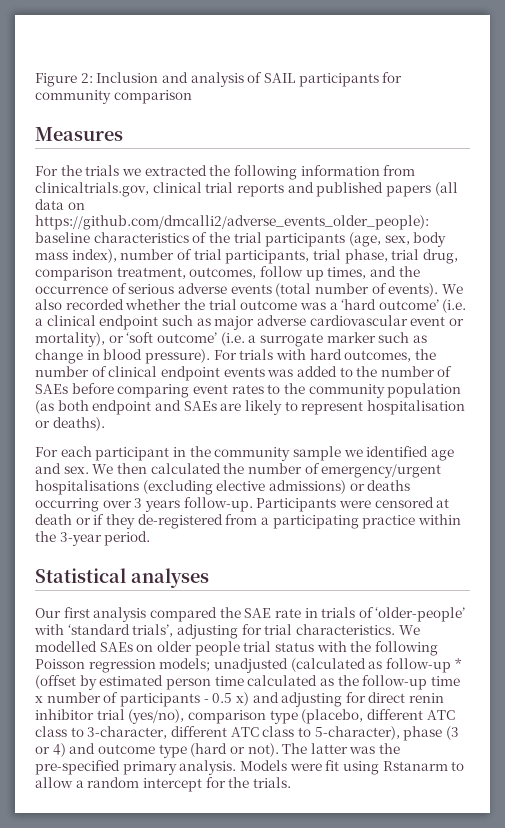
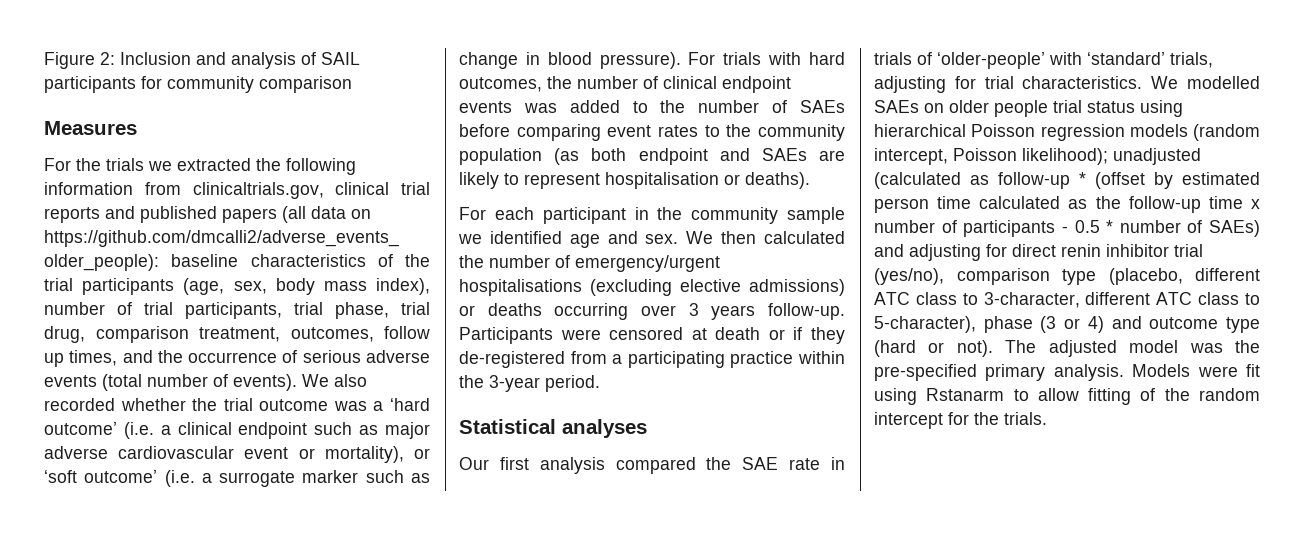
[67,624,174,637] ‘standard trials’, -> [1087,52,1213,68] ‘standard’ trials,
[316,641,438,656] [35,658,211,673] with the following Poisson regression models; -> [1140,100,1183,117] [874,124,1260,141] [874,148,1108,165] using hierarchical Poisson regression models (random intercept, Poisson likelihood);
[235,692,249,706] x) -> [1106,220,1260,237] * number of SAEs)
[310,743,348,754] latter -> [1048,340,1179,357] adjusted model
[75,780,84,788] a -> [1088,388,1190,405] fitting of the

